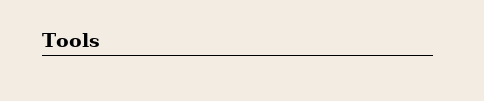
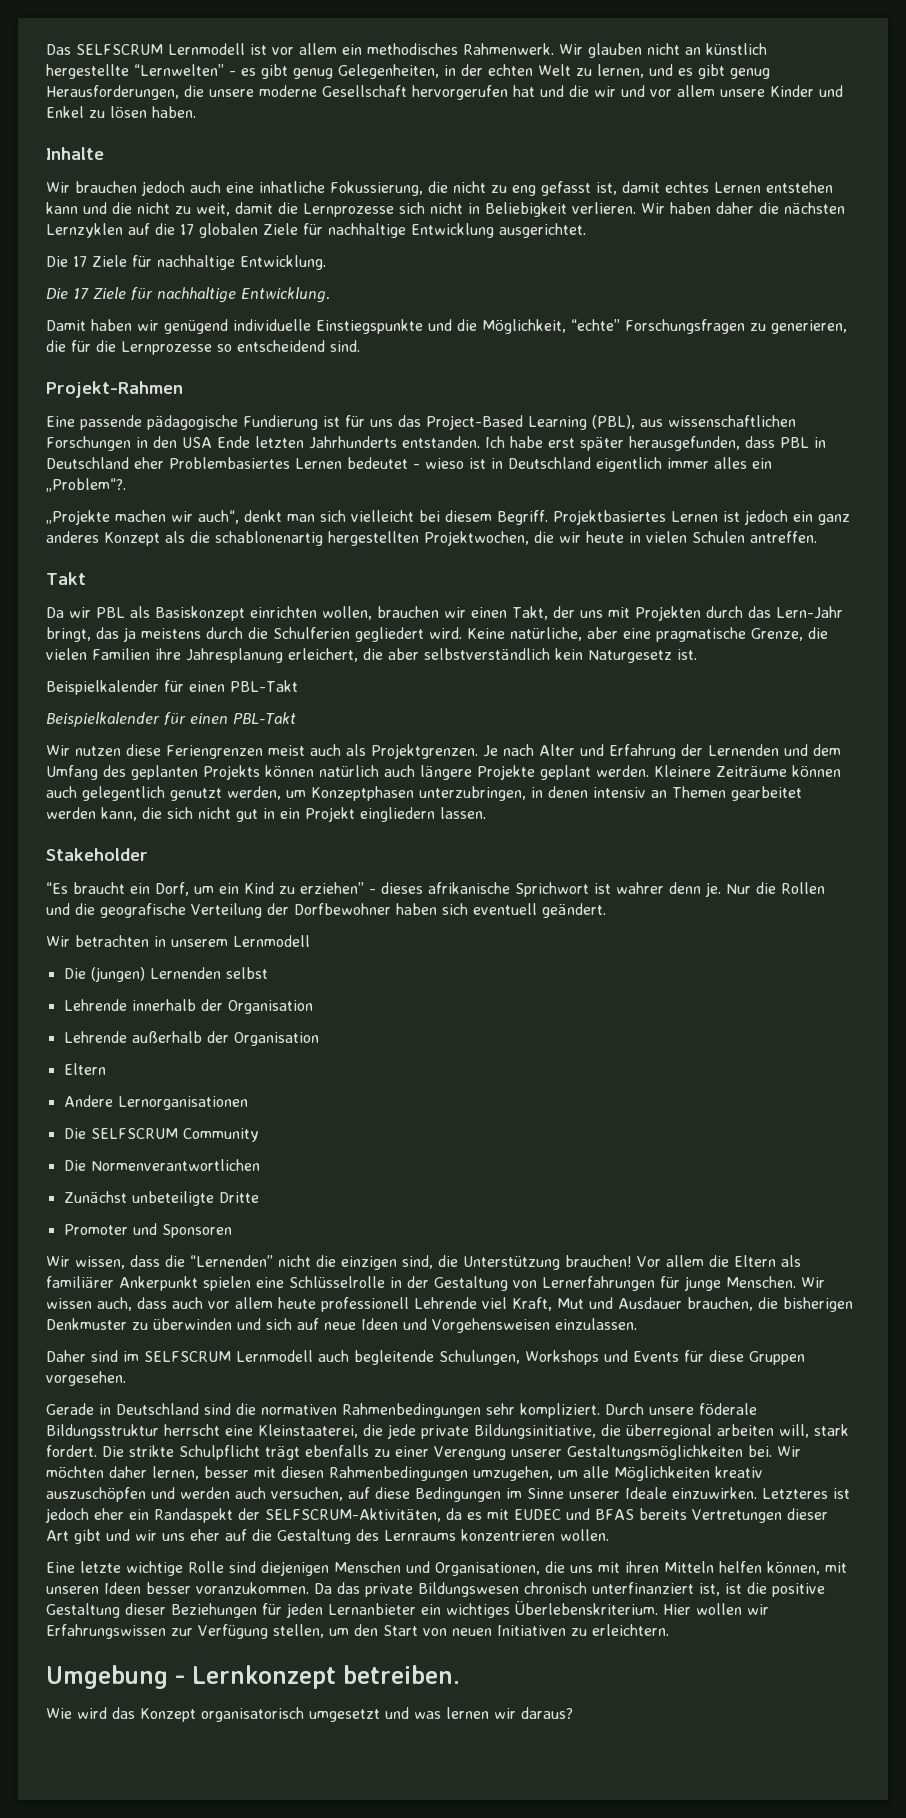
[42,33,100,47] Tools -> [46,43,767,58] [46,64,770,79] [46,85,843,100] [46,106,196,118] [46,147,104,160] [46,181,833,196] [46,202,845,217] [46,223,586,238] [46,255,326,270] [46,287,330,303] [46,319,847,334] [46,340,360,355] [46,381,183,398] [46,415,796,430] [46,436,826,451] [46,457,772,472] [46,478,126,492] [46,510,850,525] [46,531,817,546] [46,572,86,585] [46,606,843,621] [46,627,828,642] [46,648,697,663] [46,680,298,695] [46,712,296,727] [46,744,841,759] [46,765,841,780] [46,786,802,801] [46,807,486,822] [46,848,148,861] [46,882,825,897] [46,903,606,918] [46,935,310,947] [63,967,268,982] [63,999,313,1014] [63,1031,319,1046] [63,1063,106,1075] [63,1095,248,1110] [63,1128,259,1142] [63,1159,260,1171] [63,1191,259,1206] [63,1223,232,1238] [46,1255,801,1270] [46,1276,825,1291] [46,1297,853,1312] [46,1318,637,1333] [46,1350,805,1365] [46,1371,126,1386] [46,1403,757,1418] [46,1424,849,1439] [46,1445,801,1460] [46,1466,763,1481] [46,1487,850,1502] [45,1508,828,1523] [46,1529,609,1544] [46,1561,847,1576] [46,1582,825,1597] [46,1601,769,1618] [46,1624,669,1639] [46,1665,460,1689] [46,1707,573,1722] Das SELFSCRUM Lernmodell ist vor allem ein methodisches Rahmenwerk. Wir glauben nicht an künstlich hergestellte “Lernwelten” - es gibt genug Gelegenheiten, in der echten Welt zu lernen, und es gibt genug Herausforderungen, die unsere moderne Gesellschaft hervorgerufen hat und die wir und vor allem unsere Kinder und Enkel zu lösen haben. // Inhalte // Wir brauchen jedoch auch eine inhatliche Fokussierung, die nicht zu eng gefasst ist, damit echtes Lernen entstehen kann und die nicht zu weit, damit die Lernprozesse sich nicht in Beliebigkeit verlieren. Wir haben daher die nächsten Lernzyklen auf die 17 globalen Ziele für nachhaltige Entwicklung ausgerichtet. // Die 17 Ziele für nachhaltige Entwicklung. // Die 17 Ziele für nachhaltige Entwicklung. // Damit haben wir genügend individuelle Einstiegspunkte und die Möglichkeit, “echte” Forschungsfragen zu generieren, die für die Lernprozesse so entscheidend sind. // Projekt-Rahmen // Eine passende pädagogische Fundierung ist für uns das Project-Based Learning (PBL), aus wissenschaftlichen Forschungen in den USA Ende letzten Jahrhunderts entstanden. Ich habe erst später herausgefunden, dass PBL in Deutschland eher Problembasiertes Lernen bedeutet - wieso ist in Deutschland eigentlich immer alles ein „Problem“?. // „Projekte machen wir auch“, denkt man sich vielleicht bei diesem Begriff. Projektbasiertes Lernen ist jedoch ein ganz anderes Konzept als die schablonenartig hergestellten Projektwochen, die wir heute in vielen Schulen antreffen. // Takt // Da wir PBL als Basiskonzept einrichten wollen, brauchen wir einen Takt, der uns mit Projekten durch das Lern-Jahr bringt, das ja meistens durch die Schulferien gegliedert wird. Keine natürliche, aber eine pragmatische Grenze, die vielen Familien ihre Jahresplanung erleichert, die aber selbstverständlich kein Naturgesetz ist. // Beispielkalender für einen PBL-Takt // Beispielkalender für einen PBL-Takt // Wir nutzen diese Feriengrenzen meist auch als Projektgrenzen. Je nach Alter und Erfahrung der Lernenden und dem Umfang des geplanten Projekts können natürlich auch längere Projekte geplant werden. Kleinere Zeiträume können auch gelegentlich genutzt werden, um Konzeptphasen unterzubringen, in denen intensiv an Themen gearbeitet werden kann, die sich nicht gut in ein Projekt eingliedern lassen. // Stakeholder // “Es braucht ein Dorf, um ein Kind zu erziehen” - dieses afrikanische Sprichwort ist wahrer denn je. Nur die Rollen und die geografische Verteilung der Dorfbewohner haben sich eventuell geändert. // Wir betrachten in unserem Lernmodell // Die (jungen) Lernenden selbst // Lehrende innerhalb der Organisation // Lehrende außerhalb der Organisation // Eltern // Andere Lernorganisationen // Die SELFSCRUM Community // Die Normenverantwortlichen // Zunächst unbeteiligte Dritte // Promoter und Sponsoren // Wir wissen, dass die “Lernenden” nicht die einzigen sind, die Unterstützung brauchen! Vor allem die Eltern als familiärer Ankerpunkt spielen eine Schlüsselrolle in der Gestaltung von Lernerfahrungen für junge Menschen. Wir wissen auch, dass auch vor allem heute professionell Lehrende viel Kraft, Mut und Ausdauer brauchen, die bisherigen Denkmuster zu überwinden und sich auf neue Ideen und Vorgehensweisen einzulassen. // Daher sind im SELFSCRUM Lernmodell auch begleitende Schulungen, Workshops und Events für diese Gruppen vorgesehen. // Gerade in Deutschland sind die normativen Rahmenbedingungen sehr kompliziert. Durch unsere föderale Bildungsstruktur herrscht eine Kleinstaaterei, die jede private Bildungsinitiative, die überregional arbeiten will, stark fordert. Die strikte Schulpflicht trägt ebenfalls zu einer Verengung unserer Gestaltungsmöglichkeiten bei. Wir möchten daher lernen, besser mit diesen Rahmenbedingungen umzugehen, um alle Möglichkeiten kreativ auszuschöpfen und werden auch versuchen, auf diese Bedingungen im Sinne unserer Ideale einzuwirken. Letzteres ist jedoch eher ein Randaspekt der SELFSCRUM-Aktivitäten, da es mit EUDEC und BFAS bereits Vertretungen dieser Art gibt und wir uns eher auf die Gestaltung des Lernraums konzentrieren wollen. // Eine letzte wichtige Rolle sind diejenigen Menschen und Organisationen, die uns mit ihren Mitteln helfen können, mit unseren Ideen besser voranzukommen. Da das private Bildungswesen chronisch unterfinanziert ist, ist die positive Gestaltung dieser Beziehungen für jeden Lernanbieter ein wichtiges Überlebenskriterium. Hier wollen wir Erfahrungswissen zur Verfügung stellen, um den Start von neuen Initiativen zu erleichtern. // Umgebung - Lernkonzept betreiben. // Wie wird das Konzept organisatorisch umgesetzt und was lernen wir daraus?

